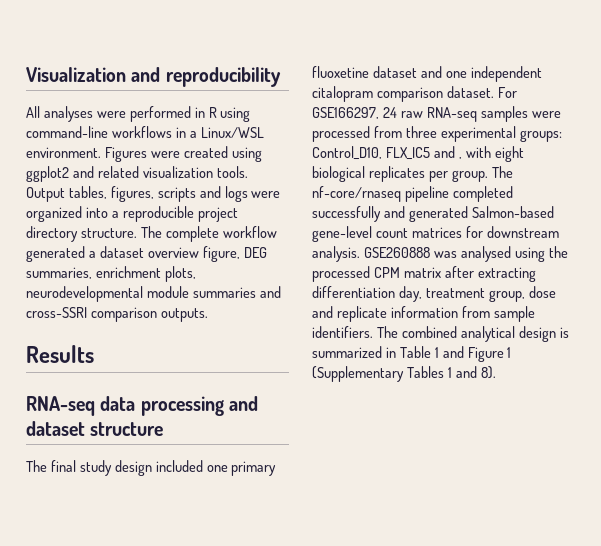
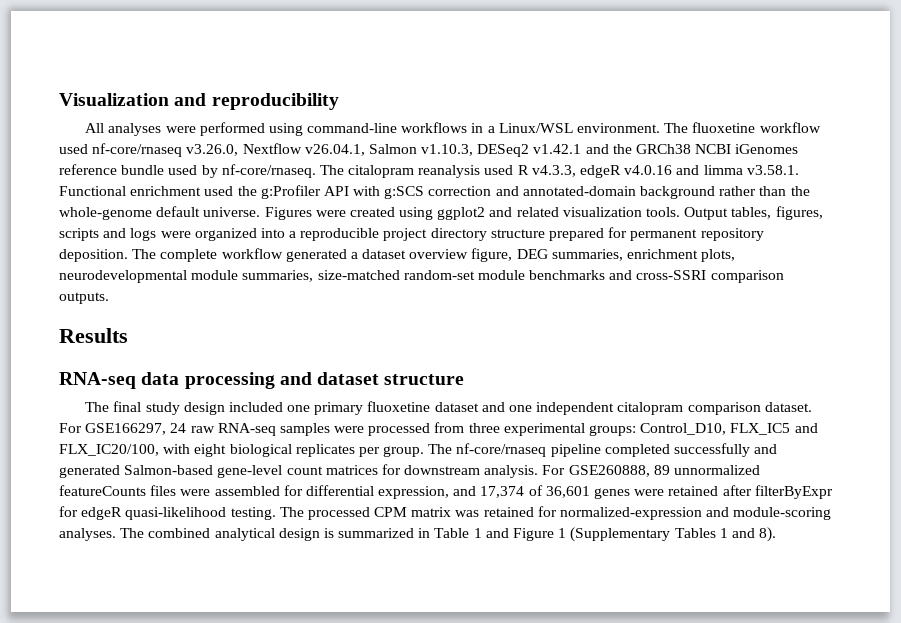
[194,107,217,118] in R -> (265, 129) none
(101, 152) none -> [664,122,821,133] [59,143,799,157] [59,164,799,178] [59,185,810,199] [59,206,261,220] The fluoxetine workflow used nf-core/rnaseq v3.26.0, Nextflow v26.04.1, Salmon v1.10.3, DESeq2 v1.42.1 and the GRCh38 NCBI iGenomes reference bundle used by nf-core/rnaseq. The citalopram reanalysis used R v4.3.3, edgeR v4.0.16 and limma v3.58.1. Functional enrichment used the g:Profiler API with g:SCS correction and annotated-domain background rather than the whole-genome default universe.
[80,228,137,238] structure. -> [490,227,764,241] [59,249,128,262] structure prepared for permanent repository deposition.
[192,287,256,298] summaries -> [242,270,606,282] summaries, size-matched random-set module benchmarks
[458,157,462,159] , -> [59,444,159,456] FLX_IC20/100,
[363,246,568,262] [312,266,536,282] [312,286,556,302] [312,306,535,322] [312,326,373,338] GSE260888 was analysed using the processed CPM matrix after extracting differentiation day, treatment group, dose and replicate information from sample identifiers. -> [542,465,761,477] [59,485,833,499] [59,506,832,520] [59,528,116,541] For GSE260888, 89 unnormalized featureCounts files were assembled for differential expression, and 17,374 of 36,601 genes were retained after filterByExpr for edgeR quasi-likelihood testing. The processed CPM matrix was retained for normalized-expression and module-scoring analyses.

